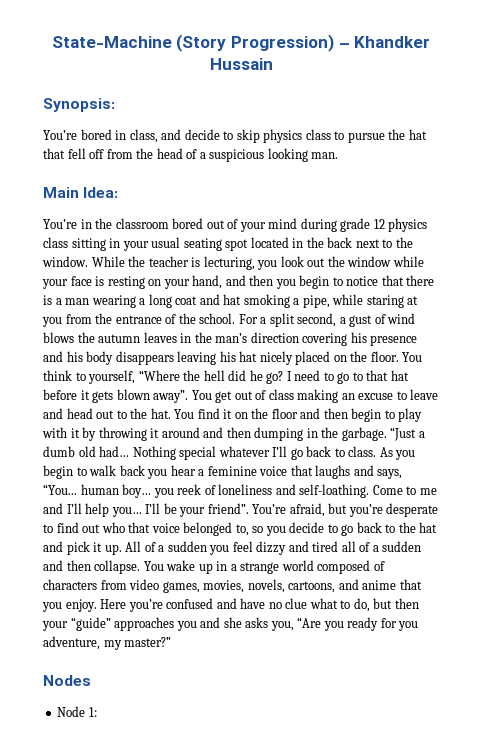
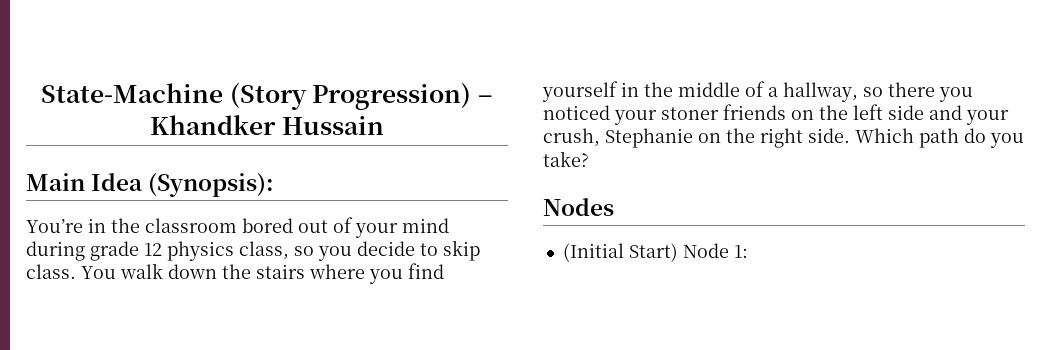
[43,98,115,112] [43,129,427,143] [43,148,339,162] // Synopsis: // You’re bored in class, and decide to skip physics class to pursue the hat that fell off from the head of a suspicious looking man. -> (384, 125) none
[83,187,119,198] Idea: -> [91,172,275,197] Idea (Synopsis):
[43,237,413,251] [42,256,424,270] [42,275,435,289] [43,294,419,308] [42,313,416,327] [43,332,418,346] [43,351,423,365] [43,370,409,384] [43,389,439,403] [43,408,423,422] [42,427,425,441] [43,446,416,460] [43,465,403,479] [43,484,437,498] [43,503,439,517] [43,522,438,536] [43,541,422,555] [43,560,385,574] [43,579,422,593] [42,598,419,612] [42,617,419,631] [43,636,172,650] class sitting in your usual seating spot located in the back next to the window. While the teacher is lecturing, you look out the window while your face is resting on your hand, and then you begin to notice that there is a man wearing a long coat and hat smoking a pipe, while staring at you from the entrance of the school. For a split second, a gust of wind blows the autumn leaves in the man’s direction covering his presence and his body disappears leaving his hat nicely placed on the floor. You think to yourself, “Where the hell did he go? I need to go to that hat before it gets blown away”. You get out of class making an excuse to leave and head out to the hat. You find it on the floor and then begin to play with it by throwing it around and then dumping in the garbage. “Just a dumb old had… Nothing special whatever I’ll go back to class. As you begin to walk back you hear a feminine voice that laughs and says, “You... human boy… you reek of loneliness and self-loathing. Come to me and I’ll help you… I’ll be your friend”. You’re afraid, but you’re desperate to find out who that voice belonged to, so you decide to go back to the hat and pick it up. All of a sudden you feel dizzy and tired all of a sudden and then collapse. You wake up in a strange world composed of characters from video games, movies, novels, cartoons, and anime that you enjoy. Here you’re confused and have no clue what to do, but then your “guide” approaches you and she asks you, “Are you ready for you adventure, my master?” -> [239,240,480,261] [26,263,444,284] [542,81,973,102] [543,104,1009,125] [543,128,1024,148] [543,151,589,167] class, so you decide to skip class. You walk down the stairs where you find yourself in the middle of a hallway, so there you noticed your stoner friends on the left side and your crush, Stephanie on the right side. Which path do you take?
(91, 680) none -> [562,243,678,262] (Initial Start)

